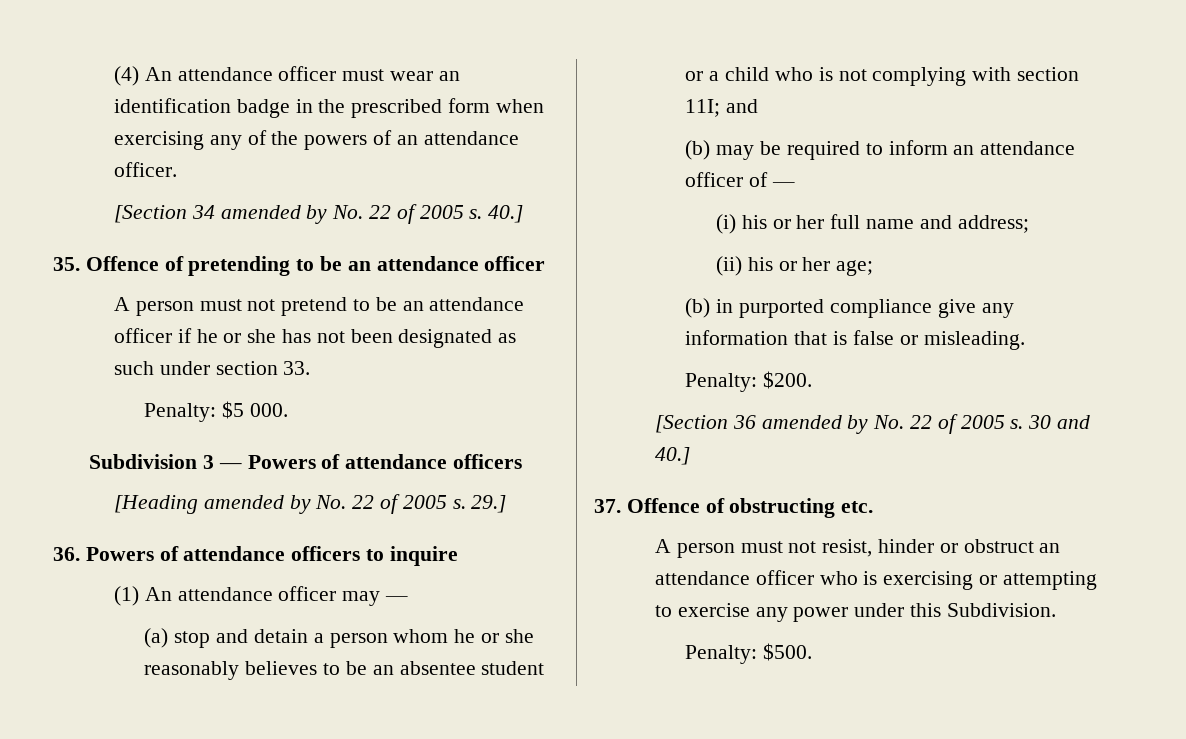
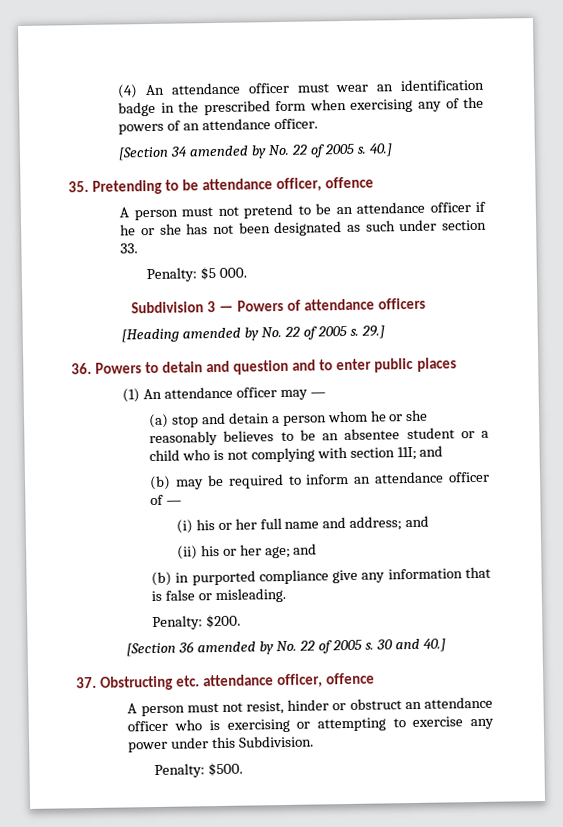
[85,256,546,276] Offence of pretending to be an attendance officer -> [92,176,375,195] Pretending to be attendance officer, offence
[159,546,458,566] of attendance officers to inquire -> [145,357,457,375] to detain and question and to enter public places
(1029, 224) none -> [405,515,430,528] and
(874, 268) none -> [293,543,318,555] and
[626,498,874,518] Offence of obstructing etc. -> [100,672,376,691] Obstructing etc. attendance officer, offence

